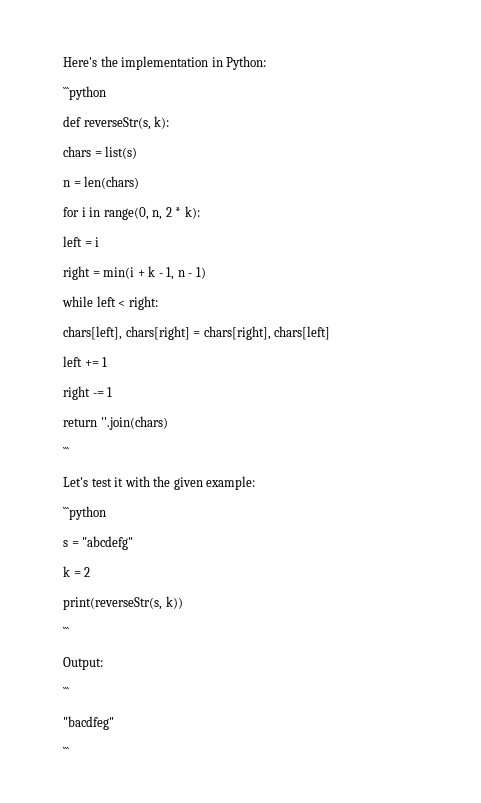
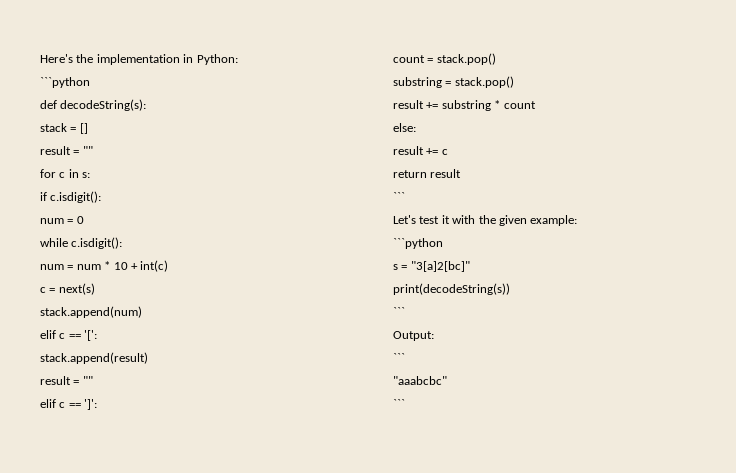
[83,116,170,130] [63,146,138,159] [63,176,140,189] [63,206,200,220] [63,236,100,247] [63,266,206,280] [62,296,158,310] [63,326,331,340] [63,356,108,367] [63,386,113,400] reverseStr(s, k): // chars = list(s) // n = len(chars) // for i in range(0, n, 2 * k): // left = i // right = min(i + k - 1, n - 1) // while left < right: // chars[left], chars[right] = chars[right], chars[left] // left += 1 // right -= 1 -> [60,99,147,111] [40,123,88,134] [40,146,93,155] [40,169,91,178] [40,191,102,203] [40,216,84,224] [40,237,123,249] [40,260,169,272] [40,283,95,295] [40,306,142,318] [40,330,98,341] [40,352,148,364] [40,376,93,385] [40,399,98,410] [393,53,496,65] [393,76,514,88] [393,100,536,111] [393,123,416,132] [393,146,448,155] decodeString(s): // stack = [] // result = "" // for c in s: // if c.isdigit(): // num = 0 // while c.isdigit(): // num = num * 10 + int(c) // c = next(s) // stack.append(num) // elif c == '[': // stack.append(result) // result = "" // elif c == ']': // count = stack.pop() // substring = stack.pop() // result += substring * count // else: // result += c
[100,416,168,430] ''.join(chars) -> [430,169,462,178] result
[82,536,134,550] [63,566,91,577] [63,596,183,610] "abcdefg" // k = 2 // print(reverseStr(s, k)) -> [410,261,470,272] [393,283,510,295] "3[a]2[bc]" // print(decodeString(s))
[63,716,114,730] "bacdfeg" -> [393,376,447,385] "aaabcbc"

